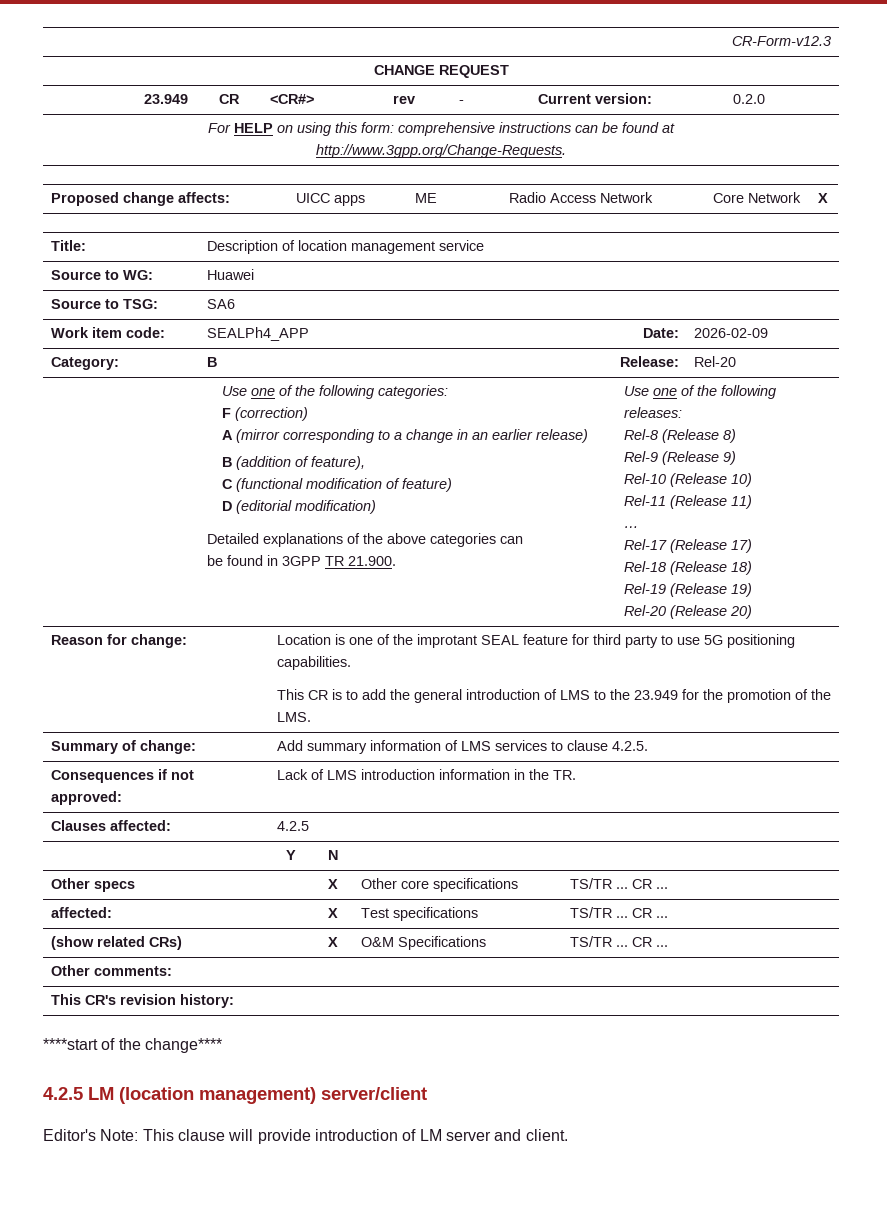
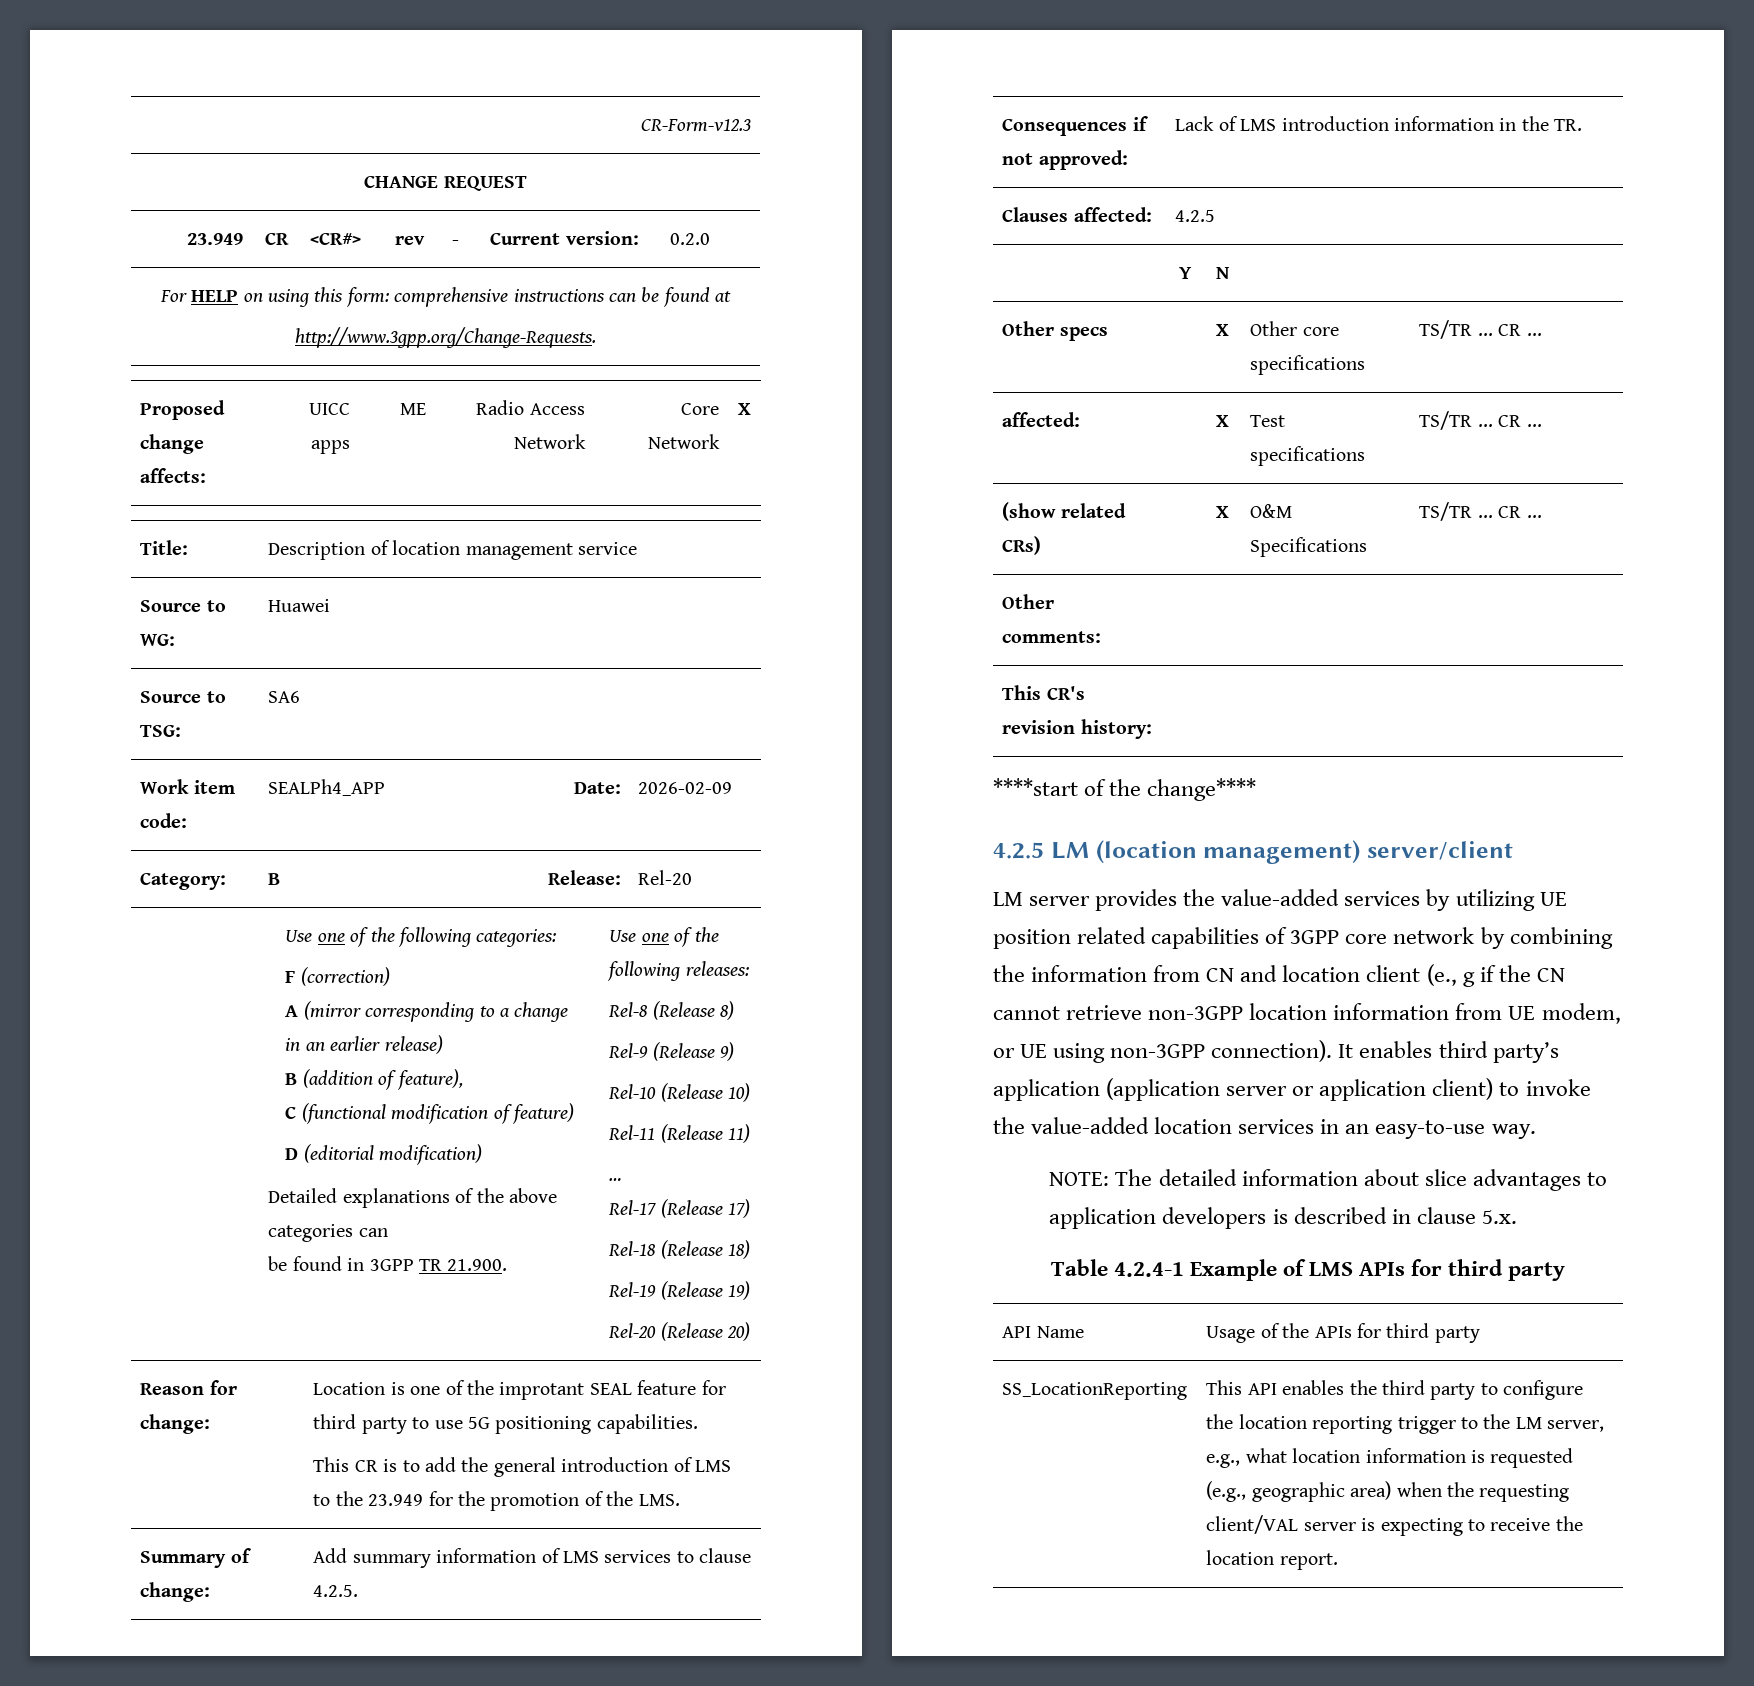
[43,1129,568,1144] Editor's Note: This clause will provide introduction of LM server and client. -> [993,889,1567,911] [993,927,1613,949] [993,964,1565,987] [993,1003,1621,1024] [993,1040,1559,1063] [993,1078,1591,1101] [993,1117,1536,1139] [1049,1169,1607,1191] [1049,1207,1517,1229] [1050,1259,1566,1281] [1002,1326,1084,1338] [1206,1323,1480,1343] [1002,1382,1188,1400] [1206,1380,1584,1400] [1206,1414,1605,1434] [1206,1448,1574,1468] [1206,1481,1570,1502] [1206,1515,1583,1536] [1206,1550,1338,1570] LM server provides the value-added services by utilizing UE position related capabilities of 3GPP core network by combining the information from CN and location client (e., g if the CN cannot retrieve non-3GPP location information from UE modem, or UE using non-3GPP connection). It enables third party’s application (application server or application client) to invoke the value-added location services in an easy-to-use way. // NOTE: The detailed information about slice advantages to application developers is described in clause 5.x. // Table 4.2.4-1 Example of LMS APIs for third party // API Name | Usage of the APIs for third party // SS_LocationReporting | This API enables the third party to configure the location reporting trigger to the LM server, e.g., what location information is requested (e.g., geographic area) when the requesting client/VAL server is expecting to receive the location report.

